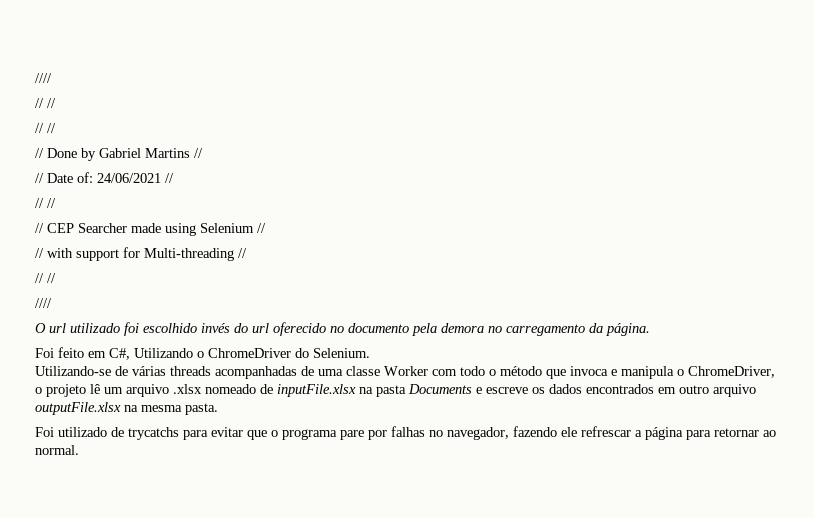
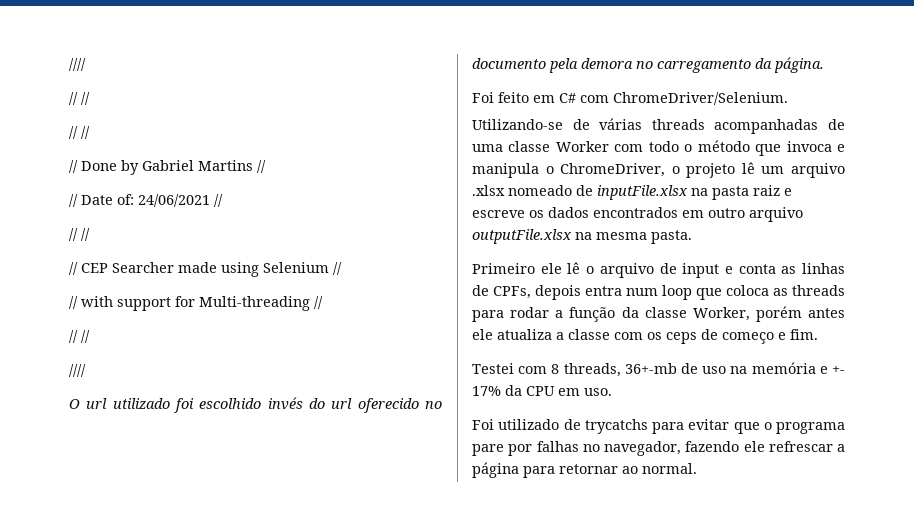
[109,348,370,360] C#, Utilizando o ChromeDriver do Selenium. -> [559,92,788,105] C# com ChromeDriver/Selenium.
[408,384,472,394] Documents -> [753,185,780,196] raiz
(218, 409) none -> [472,262,845,278] [472,285,845,300] [472,306,845,322] [472,329,818,344] [472,362,845,377] [472,385,612,396] // Primeiro ele lê o arquivo de input e conta as linhas de CPFs, depois entra num loop que coloca as threads para rodar a função da classe Worker, porém antes ele atualiza a classe com os ceps de começo e fim. // Testei com 8 threads, 36+-mb de uso na memória e +- 17% da CPU em uso.

